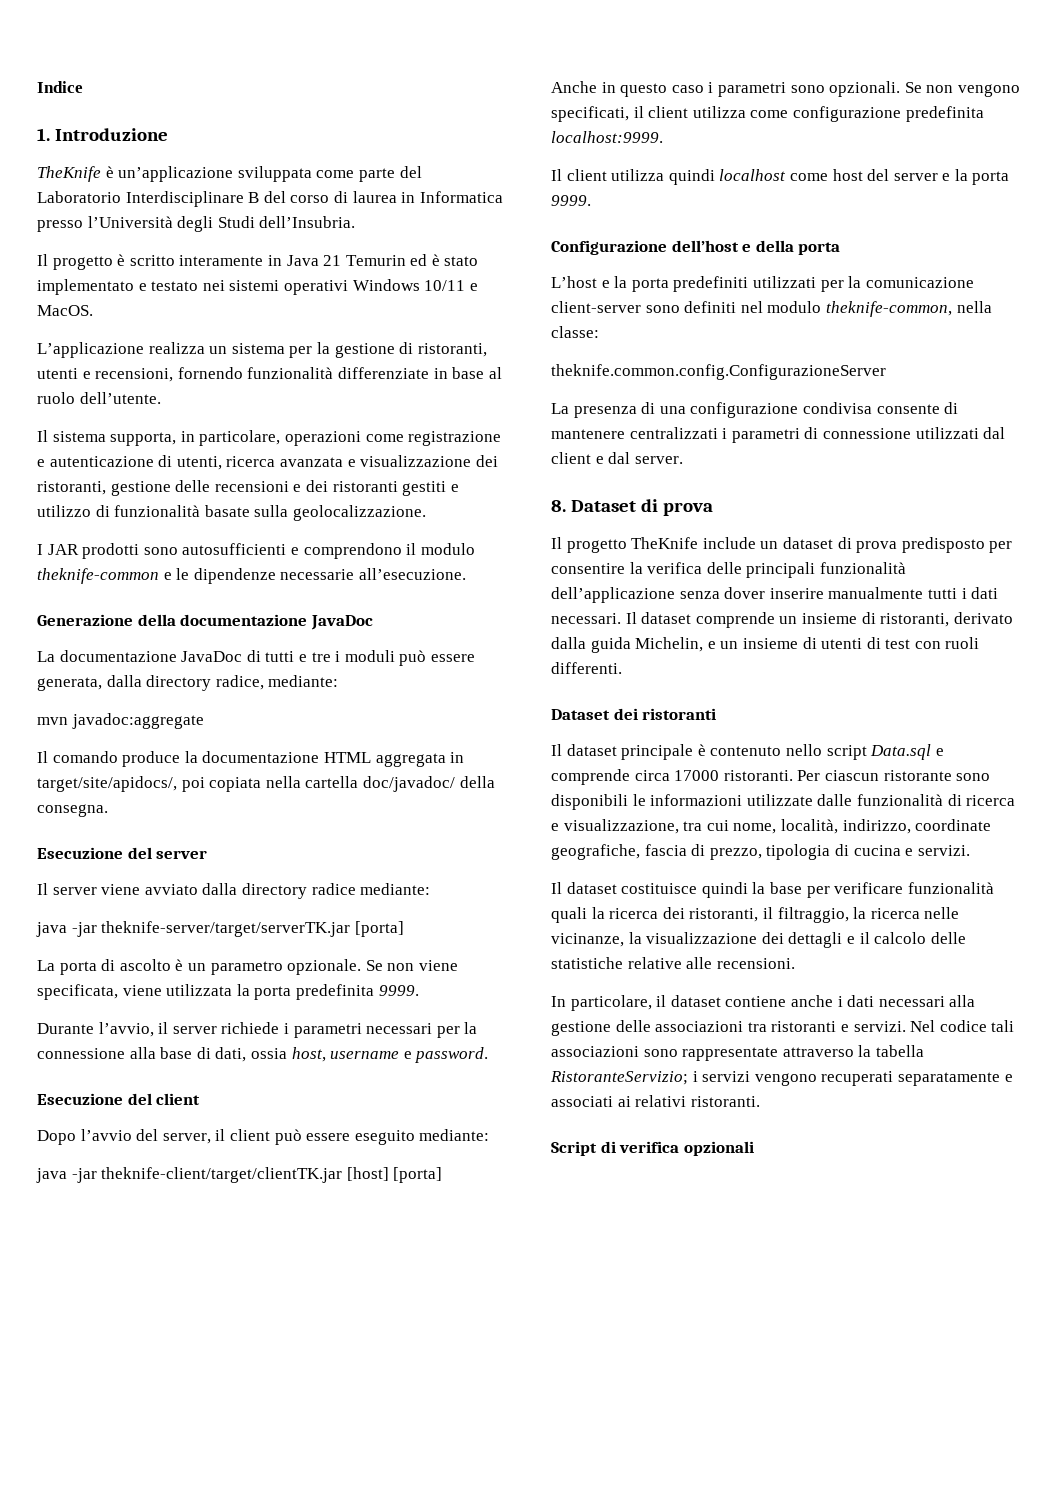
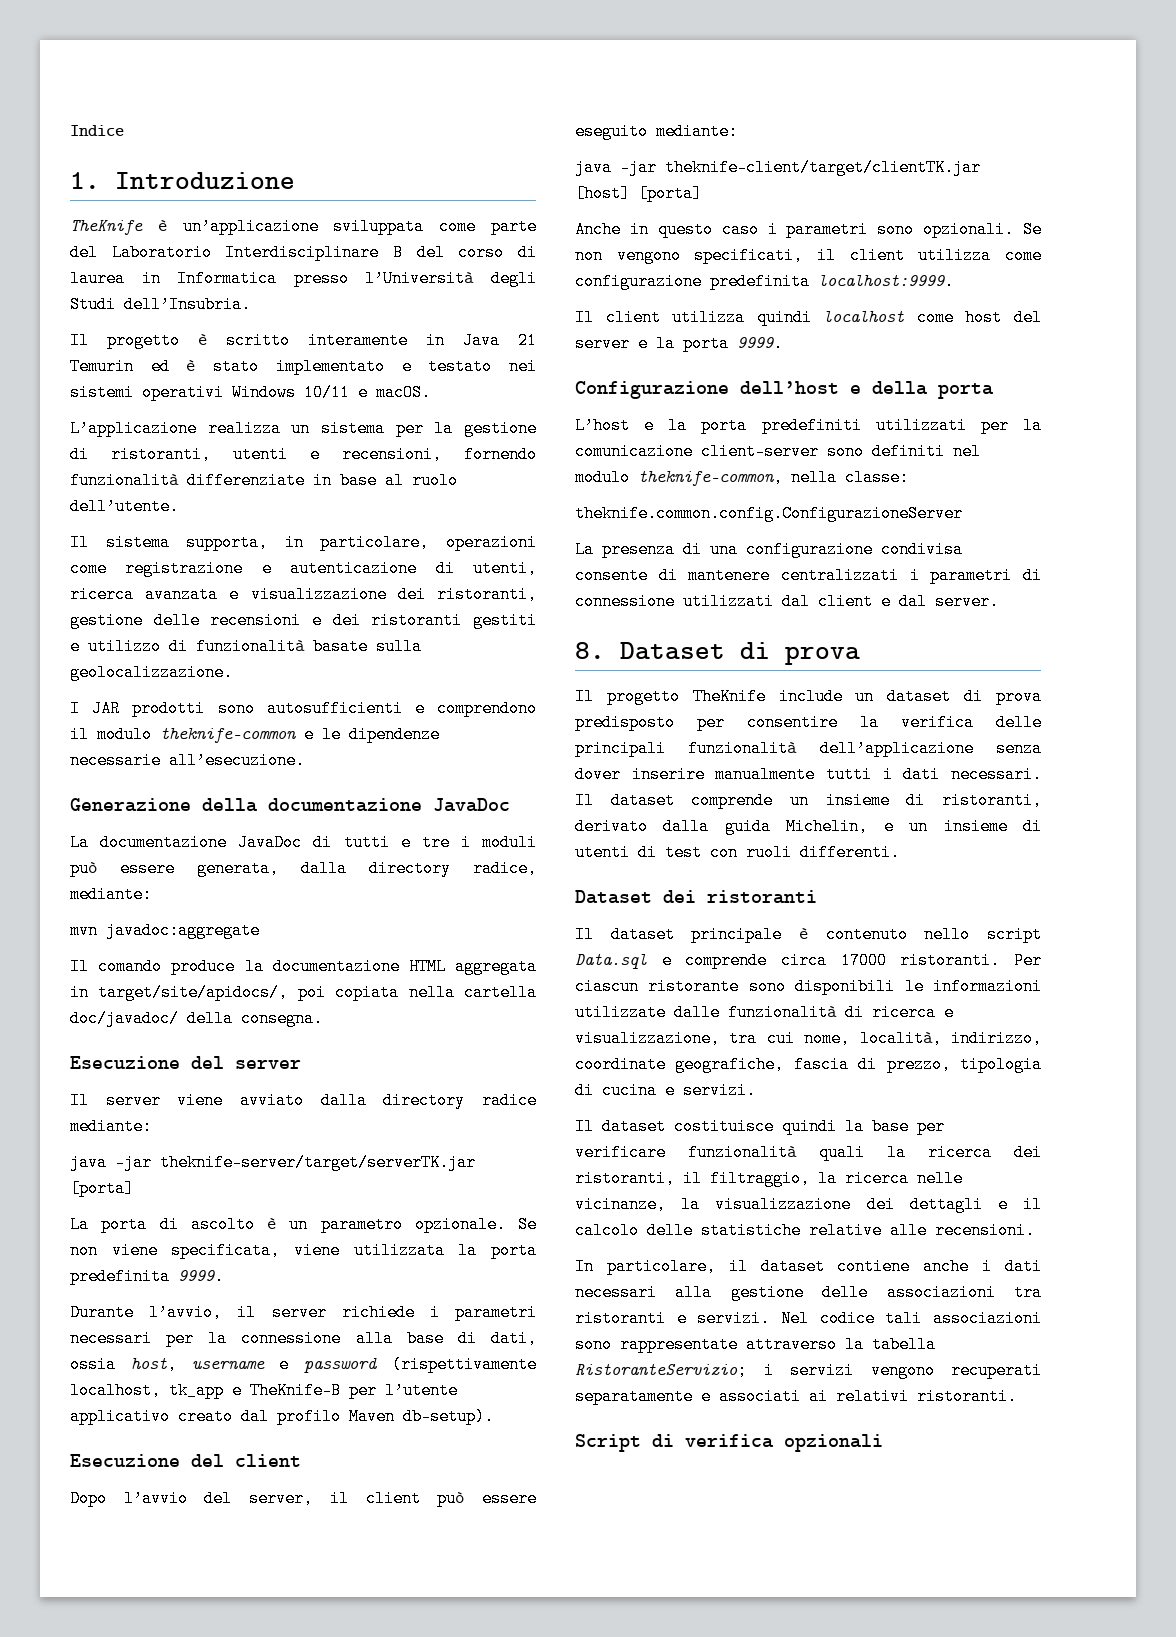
[37,305,93,316] MacOS. -> [376,384,431,401] macOS.
[415,1047,489,1063] password. -> [304,1356,537,1373] [70,1382,458,1399] [70,1408,494,1425] password (rispettivamente localhost, tk_app e TheKnife-B per l’utente applicativo creato dal profilo Maven db-setup).

